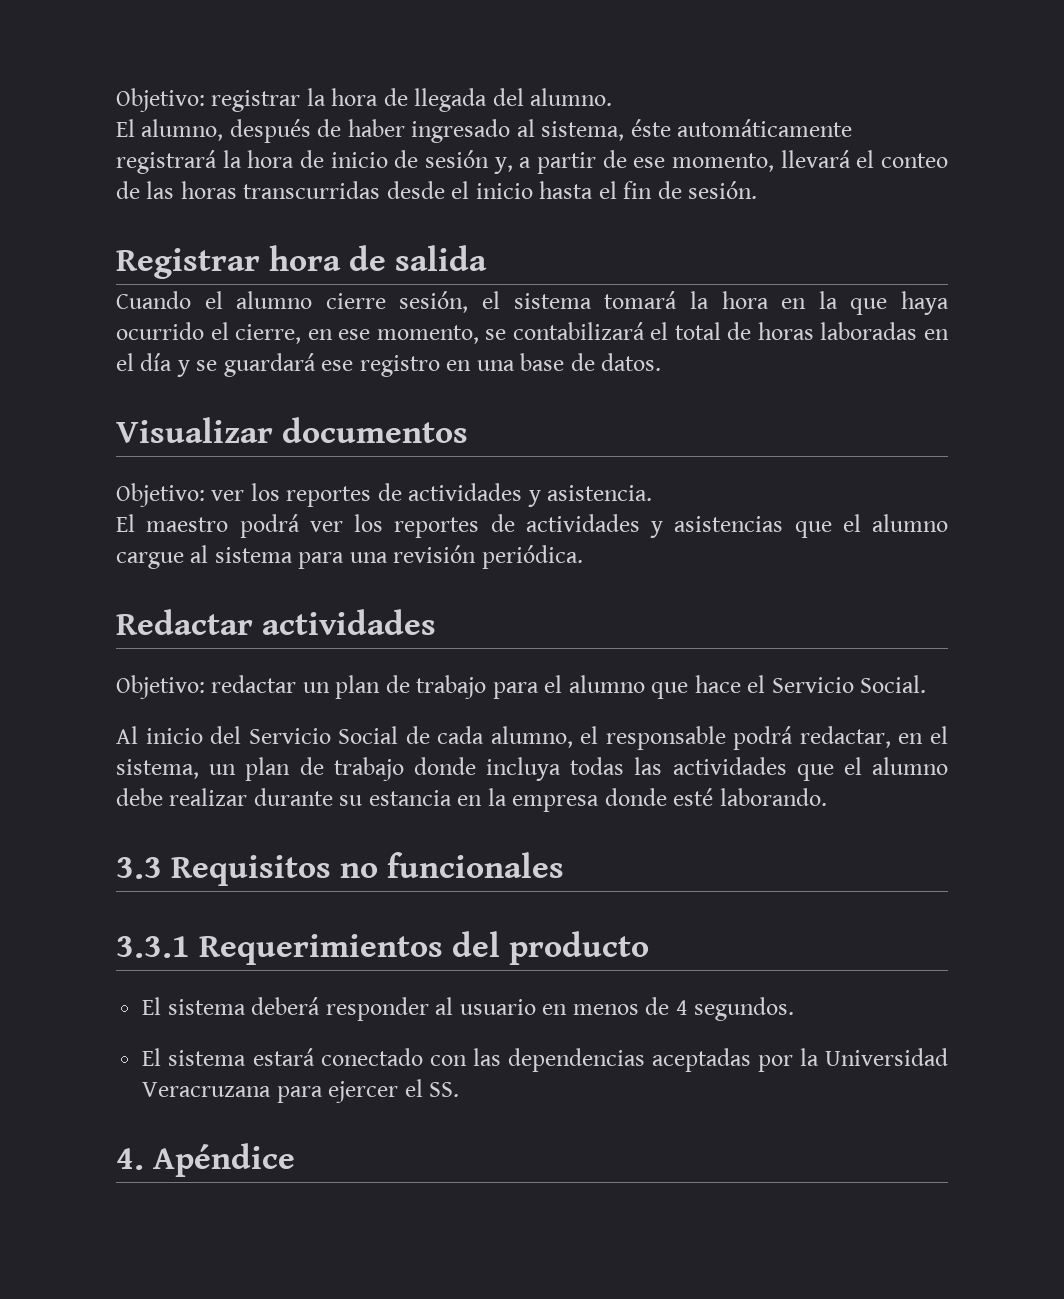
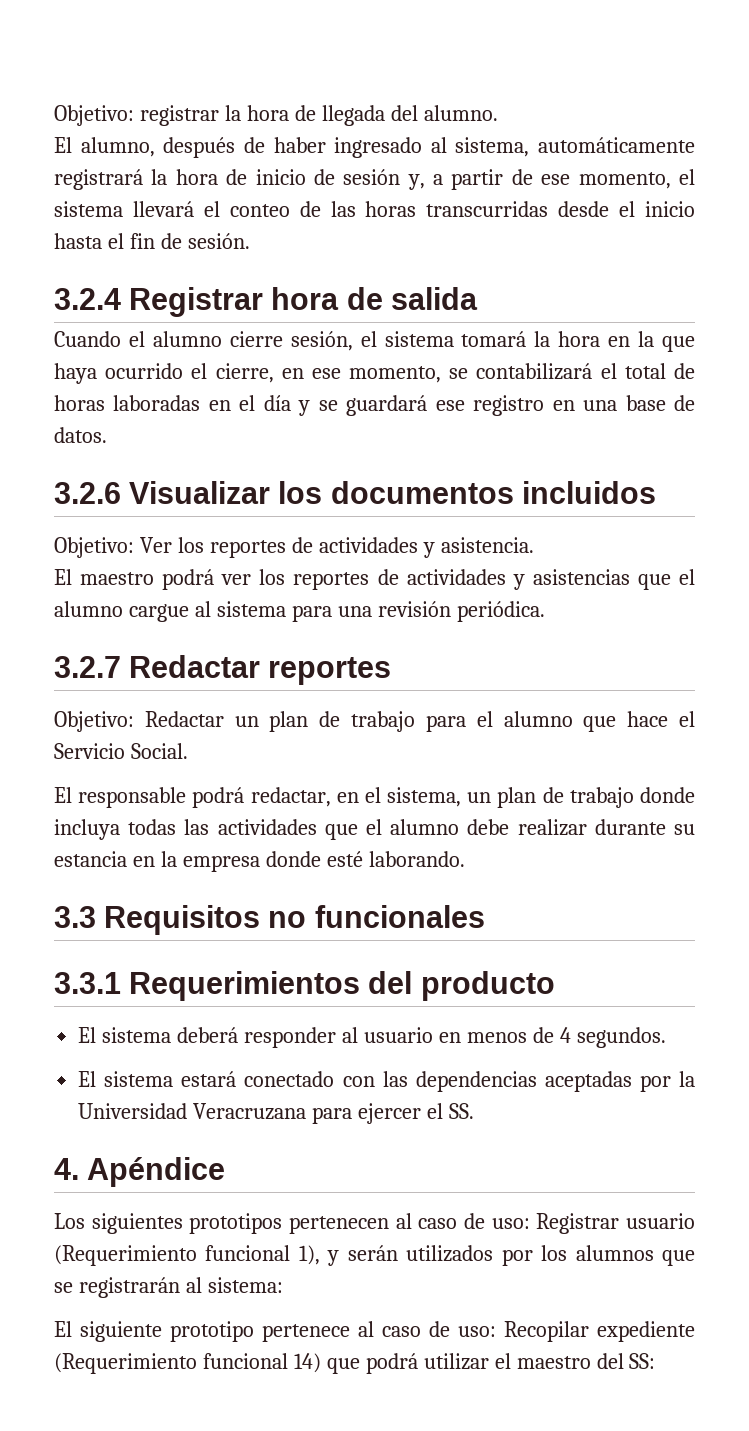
[630,119,671,137] éste -> (530, 147) none
(774, 162) none -> [678,169,695,185] [54,201,123,217] el sistema
(758, 190) none -> [54,288,121,310] 3.2.4
[116,417,273,443] Visualizar -> [54,481,323,504] 3.2.6 Visualizar los
[116,483,245,507] // Objetivo: ver -> [521,481,656,504] [54,537,172,558] incluidos // Objetivo: Ver
[116,609,437,635] [116,675,297,699] Redactar actividades // Objetivo: redactar -> [54,655,392,685] [54,711,224,732] 3.2.7 Redactar reportes // Objetivo: Redactar
[116,726,599,748] Al inicio del Servicio Social de cada alumno, el -> [54,787,72,803] El
(296, 1160) none -> [54,1213,696,1234] [54,1245,695,1266] [54,1277,283,1298] [54,1321,695,1342] [54,1353,656,1374] // Los siguientes prototipos pertenecen al caso de uso: Registrar usuario (Requerimiento funcional 1), y serán utilizados por los alumnos que se registrarán al sistema: // El siguiente prototipo pertenece al caso de uso: Recopilar expediente (Requerimiento funcional 14) que podrá utilizar el maestro del SS:

